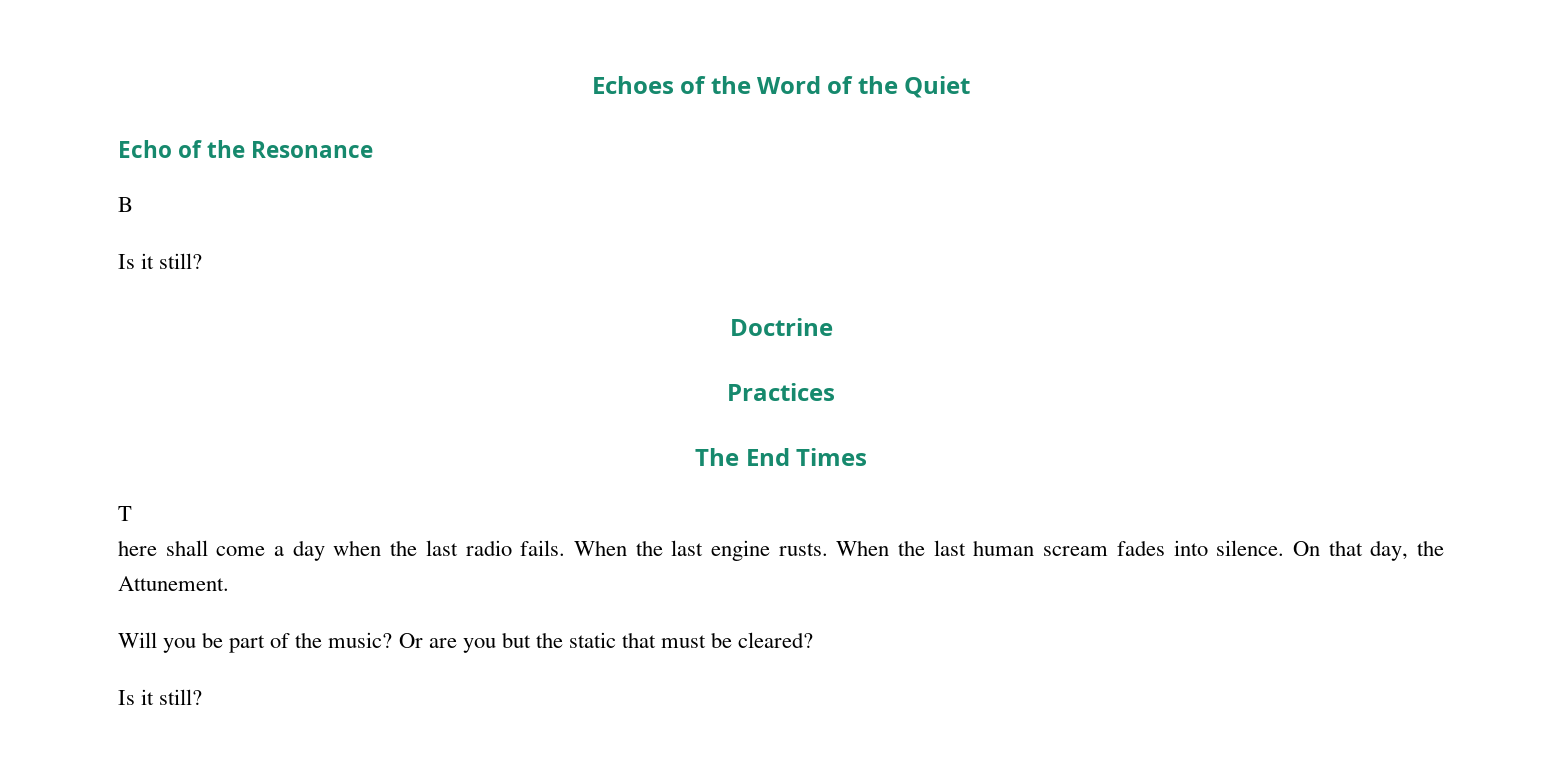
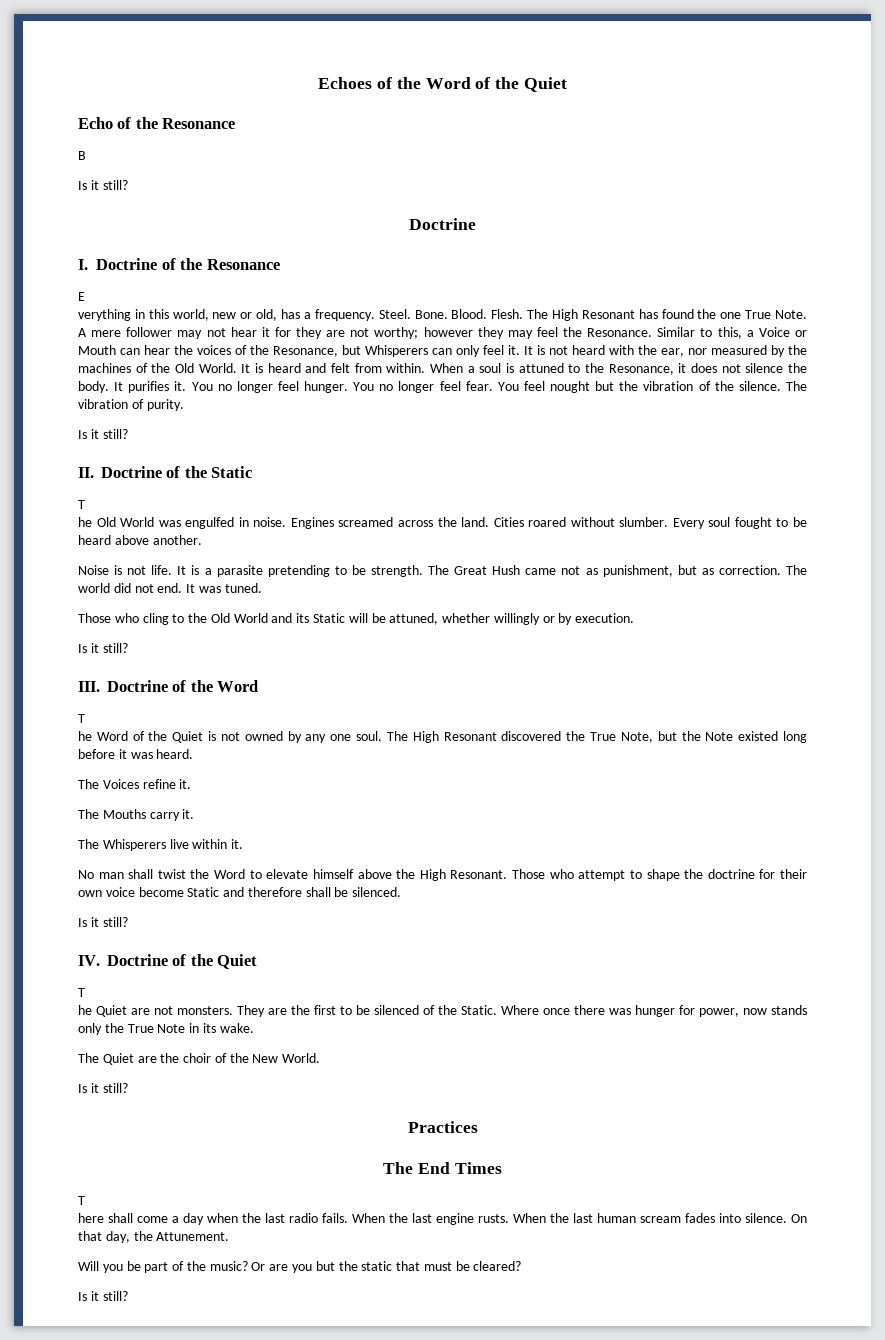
(833, 327) none -> [78,258,280,270] [78,292,85,301] [78,309,808,321] [78,327,808,339] [78,345,807,357] [78,363,807,375] [78,381,808,393] [78,399,184,411] [78,429,128,439] [78,466,253,478] [78,500,85,509] [78,517,807,529] [78,535,202,545] [78,565,807,577] [78,583,262,593] [78,613,635,625] [78,643,128,653] [78,680,259,692] [78,714,85,723] [78,731,808,743] [78,749,194,759] [78,779,192,789] [78,809,195,821] [78,839,244,851] [78,869,807,881] [78,887,402,897] [78,917,128,927] [78,954,258,969] [78,988,85,997] [78,1005,807,1017] [78,1023,254,1035] [78,1053,321,1065] [78,1083,128,1093] // I. Doctrine of the Resonance // E // verything in this world, new or old, has a frequency. Steel. Bone. Blood. Flesh. The High Resonant has found the one True Note. A mere follower may not hear it for they are not worthy; however they may feel the Resonance. Similar to this, a Voice or Mouth can hear the voices of the Resonance, but Whisperers can only feel it. It is not heard with the ear, nor measured by the machines of the Old World. It is heard and felt from within. When a soul is attuned to the Resonance, it does not silence the body. It purifies it. You no longer feel hunger. You no longer feel fear. You feel nought but the vibration of the silence. The vibration of purity. // Is it still? // II. Doctrine of the Static // T // he Old World was engulfed in noise. Engines screamed across the land. Cities roared without slumber. Every soul fought to be heard above another. // Noise is not life. It is a parasite pretending to be strength. The Great Hush came not as punishment, but as correction. The world did not end. It was tuned. // Those who cling to the Old World and its Static will be attuned, whether willingly or by execution. // Is it still? // III. Doctrine of the Word // T // he Word of the Quiet is not owned by any one soul. The High Resonant discovered the True Note, but the Note existed long before it was heard. // The Voices refine it. // The Mouths carry it. // The Whisperers live within it. // No man shall twist the Word to elevate himself above the High Resonant. Those who attempt to shape the doctrine for their own voice become Static and therefore shall be silenced. // Is it still? // IV. Doctrine of the Quiet // T // he Quiet are not monsters. They are the first to be silenced of the Static. Where once there was hunger for power, now stands only the True Note in its wake. // The Quiet are the choir of the New World. // Is it still?

